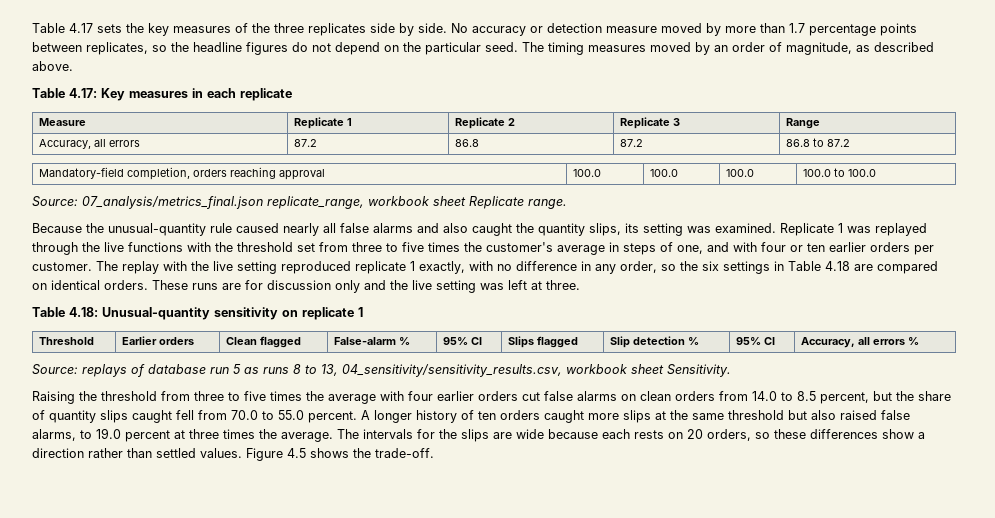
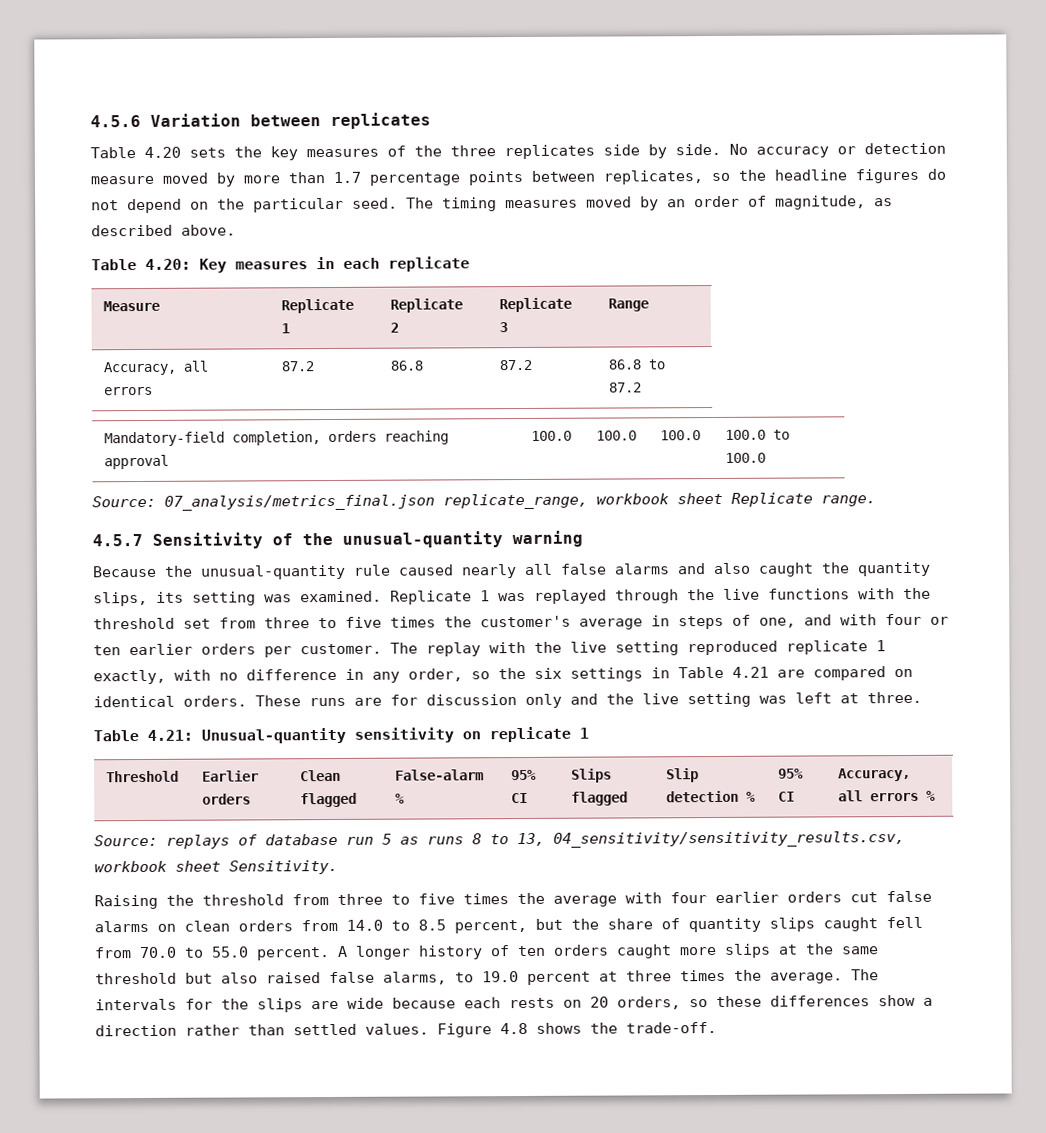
[32,23,93,33] Table 4.17 -> [90,112,431,130] [90,146,181,159] 4.5.6 Variation between replicates // Table 4.20
[69,88,97,98] 4.17: -> [145,258,191,270] 4.20:
(567, 204) none -> [92,530,583,549] // 4.5.7 Sensitivity of the unusual-quantity warning
[825,261,850,271] 4.18 -> [732,666,769,678] 4.21
[69,307,98,317] 4.18: -> [147,729,193,741] 4.21:
[287,448,306,458] 4.5 -> [500,1022,528,1035] 4.8

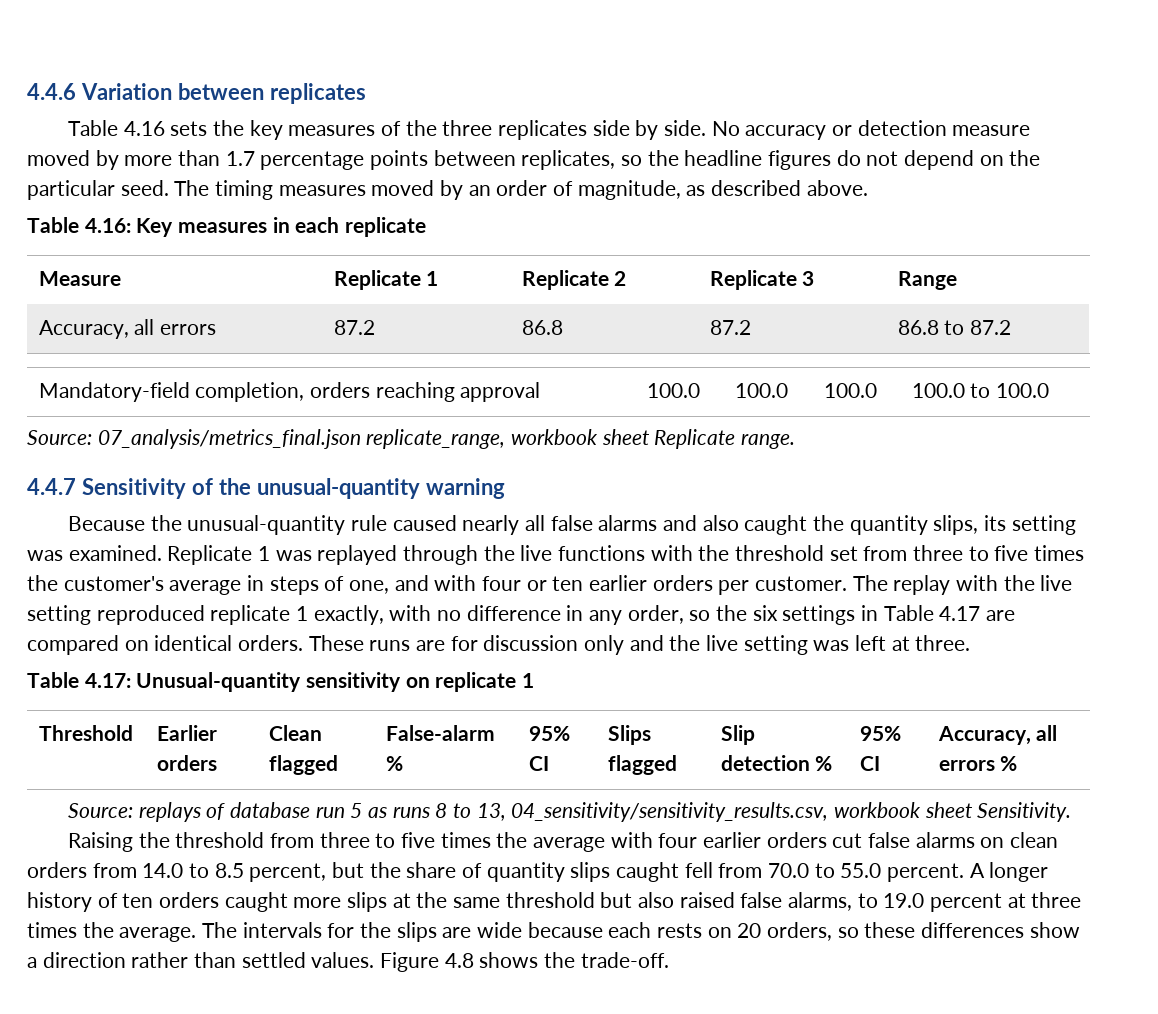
[90,114,141,128] 4.5.6 -> [27,83,76,100] 4.4.6
[144,146,181,158] 4.20 -> [123,121,165,136] 4.16
[145,258,191,270] 4.20: -> [84,218,131,233] 4.16:
[92,533,143,547] 4.5.7 -> [27,478,76,495] 4.4.7
[732,666,769,678] 4.21 -> [939,606,981,621] 4.17
[147,729,193,741] 4.21: -> [84,673,131,688] 4.17:

